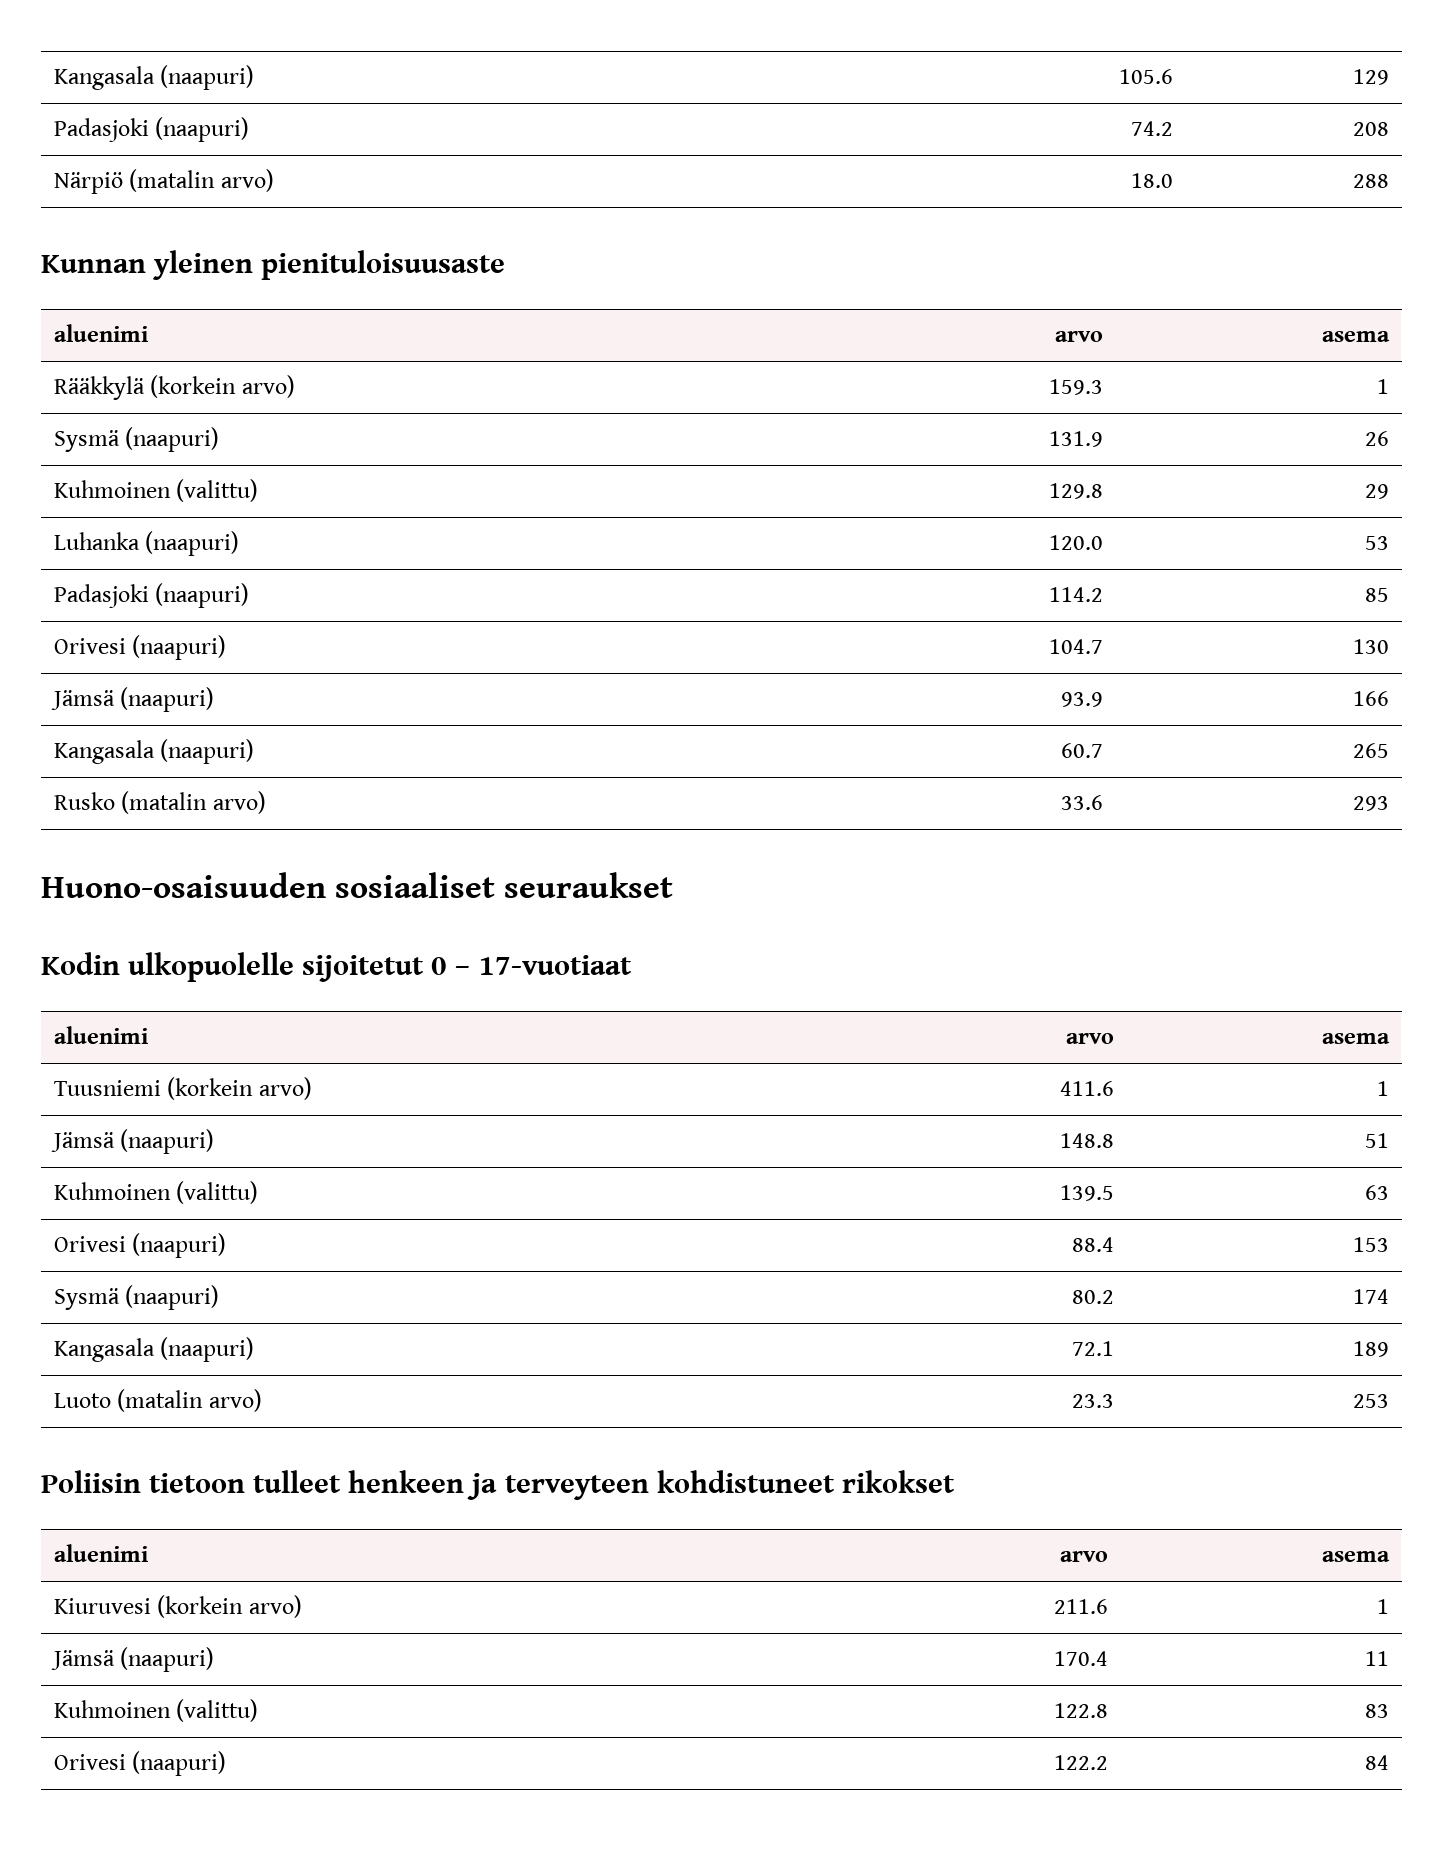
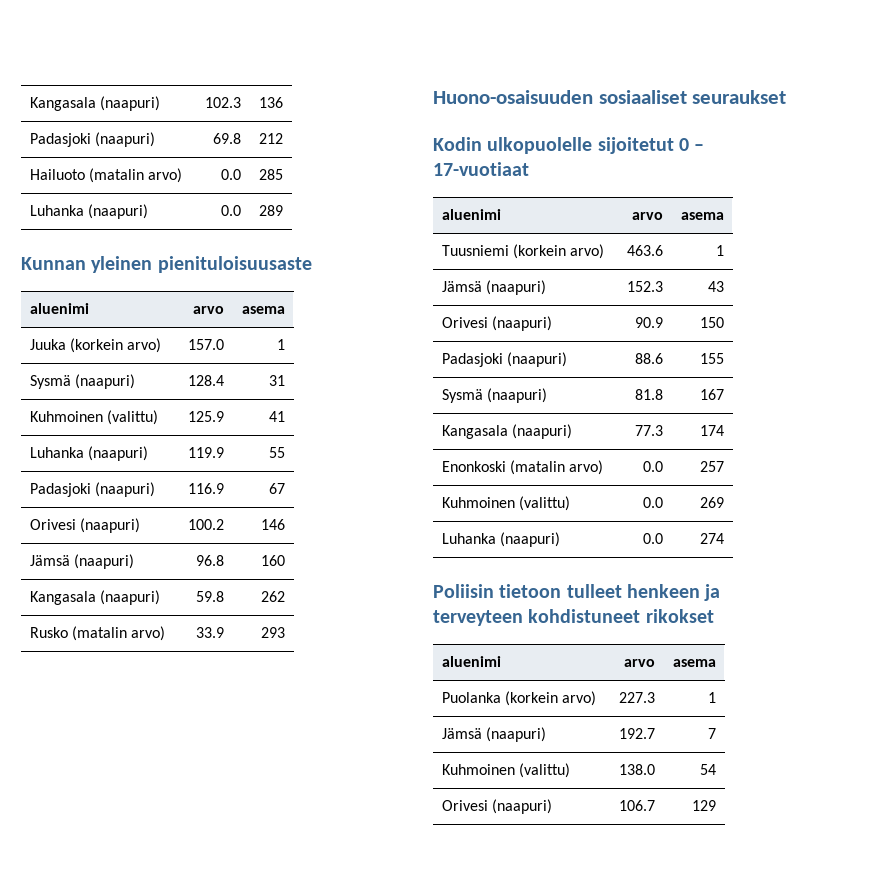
[53,65,255,90] [1119,69,1174,84] [1353,69,1390,85] [53,117,250,142] [1131,121,1174,136] [1353,122,1390,136] [53,169,274,194] [1131,173,1174,188] [1353,174,1390,188] Kangasala (naapuri) | 105.6 | 129 // Padasjoki (naapuri) | 74.2 | 208 // Närpiö (matalin arvo) | 18.0 | 288 -> [29,96,161,111] [205,97,242,108] [259,97,284,108] [29,132,156,147] [213,133,242,144] [259,133,284,144] [29,168,183,183] [221,169,242,180] [259,169,284,180] [29,204,149,219] [221,205,242,216] [259,205,284,216] Kangasala (naapuri) | 102.3 | 136 // Padasjoki (naapuri) | 69.8 | 212 // Hailuoto (matalin arvo) | 0.0 | 285 // Luhanka (naapuri) | 0.0 | 289
[53,375,295,400] [1049,379,1104,395] Rääkkylä (korkein arvo) | 159.3 -> [29,338,162,353] [188,339,225,350] Juuka (korkein arvo) | 157.0
[1049,431,1104,447] [1365,431,1390,446] [53,479,259,502] [1049,483,1104,499] [1365,484,1390,499] [53,531,240,556] [1049,535,1104,550] [1365,536,1390,550] [53,583,250,608] [1049,587,1104,602] [1365,588,1390,602] [53,635,227,660] [1049,639,1104,654] [1353,639,1390,654] [50,687,215,712] [1061,692,1104,707] [1353,691,1390,706] [53,739,255,764] [1061,743,1104,758] [1353,743,1390,758] 131.9 | 26 // Kuhmoinen (valittu) | 129.8 | 29 // Luhanka (naapuri) | 120.0 | 53 // Padasjoki (naapuri) | 114.2 | 85 // Orivesi (naapuri) | 104.7 | 130 // Jämsä (naapuri) | 93.9 | 166 // Kangasala (naapuri) | 60.7 | 265 -> [188,375,225,386] [269,375,286,386] [29,410,159,425] [188,411,225,422] [269,411,286,422] [29,446,149,461] [188,447,225,458] [269,447,286,458] [29,482,156,497] [188,483,225,494] [269,483,286,494] [29,518,141,533] [188,519,225,530] [261,519,286,530] [29,554,135,569] [196,555,225,566] [261,555,286,566] [29,590,161,605] [196,591,225,602] [261,591,286,602] 128.4 | 31 // Kuhmoinen (valittu) | 125.9 | 41 // Luhanka (naapuri) | 119.9 | 55 // Padasjoki (naapuri) | 116.9 | 67 // Orivesi (naapuri) | 100.2 | 146 // Jämsä (naapuri) | 96.8 | 160 // Kangasala (naapuri) | 59.8 | 262
[1061,795,1104,810] 33.6 -> [196,627,225,638] 33.9
[1060,1081,1115,1096] [1377,1081,1390,1096] [50,1129,215,1154] [1060,1133,1115,1148] [1365,1133,1390,1148] [53,1181,259,1204] [1060,1185,1115,1201] [1365,1185,1390,1200] [53,1233,227,1258] [1072,1237,1115,1252] [1353,1237,1390,1252] [53,1285,220,1310] [1072,1290,1115,1304] [1353,1289,1390,1304] [53,1337,255,1362] [1072,1341,1115,1356] [1353,1341,1390,1357] [53,1389,262,1412] [1072,1394,1115,1408] [1353,1394,1390,1408] 411.6 | 1 // Jämsä (naapuri) | 148.8 | 51 // Kuhmoinen (valittu) | 139.5 | 63 // Orivesi (naapuri) | 88.4 | 153 // Sysmä (naapuri) | 80.2 | 174 // Kangasala (naapuri) | 72.1 | 189 // Luoto (matalin arvo) | 23.3 | 253 -> [627,245,664,256] [716,245,725,256] [441,280,547,295] [627,281,664,292] [708,281,725,292] [441,316,553,331] [635,317,664,328] [700,317,725,328] [441,352,568,367] [635,353,664,364] [700,353,725,364] [441,388,548,403] [635,389,664,400] [700,389,725,400] [441,424,573,439] [635,425,664,436] [700,425,725,436] [441,460,604,475] [643,461,664,472] [700,461,725,472] [441,496,571,511] [643,497,664,508] [700,497,725,508] [441,532,561,547] [643,533,664,544] [700,533,725,544] 463.6 | 1 // Jämsä (naapuri) | 152.3 | 43 // Orivesi (naapuri) | 90.9 | 150 // Padasjoki (naapuri) | 88.6 | 155 // Sysmä (naapuri) | 81.8 | 167 // Kangasala (naapuri) | 77.3 | 174 // Enonkoski (matalin arvo) | 0.0 | 257 // Kuhmoinen (valittu) | 0.0 | 269 // Luhanka (naapuri) | 0.0 | 274
[53,1595,302,1618] [1054,1599,1109,1614] [1377,1599,1390,1614] [50,1647,215,1672] [1054,1651,1109,1666] [1365,1651,1390,1666] [53,1699,259,1722] [1054,1703,1109,1718] [1365,1704,1390,1718] [53,1751,227,1776] [1054,1755,1109,1770] [1365,1755,1390,1770] Kiuruvesi (korkein arvo) | 211.6 | 1 // Jämsä (naapuri) | 170.4 | 11 // Kuhmoinen (valittu) | 122.8 | 83 // Orivesi (naapuri) | 122.2 | 84 -> [441,691,597,706] [619,692,656,703] [708,692,717,703] [441,727,547,742] [619,728,656,739] [708,728,717,739] [441,763,571,778] [619,764,656,775] [700,764,717,775] [441,799,553,814] [619,800,656,811] [692,800,717,811] Puolanka (korkein arvo) | 227.3 | 1 // Jämsä (naapuri) | 192.7 | 7 // Kuhmoinen (valittu) | 138.0 | 54 // Orivesi (naapuri) | 106.7 | 129

